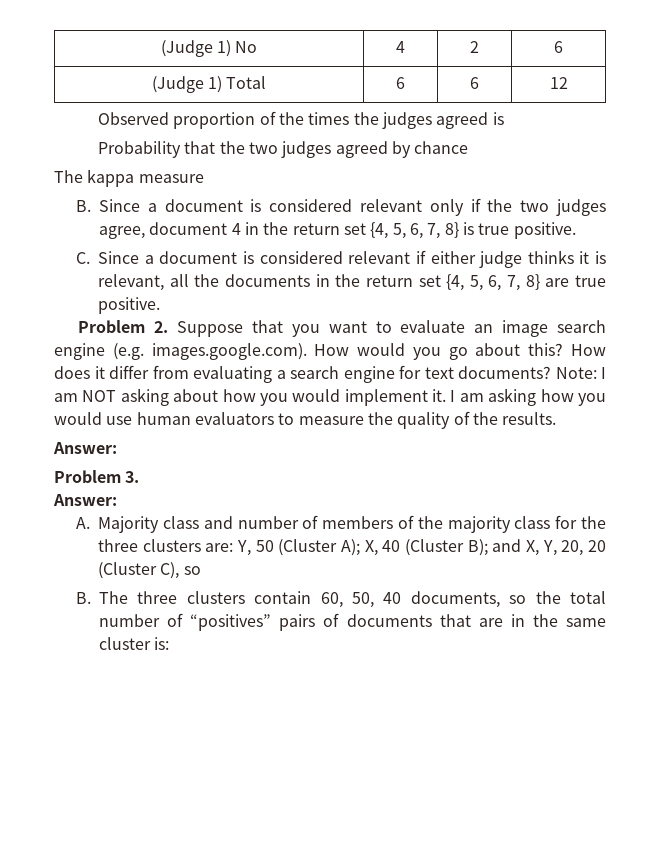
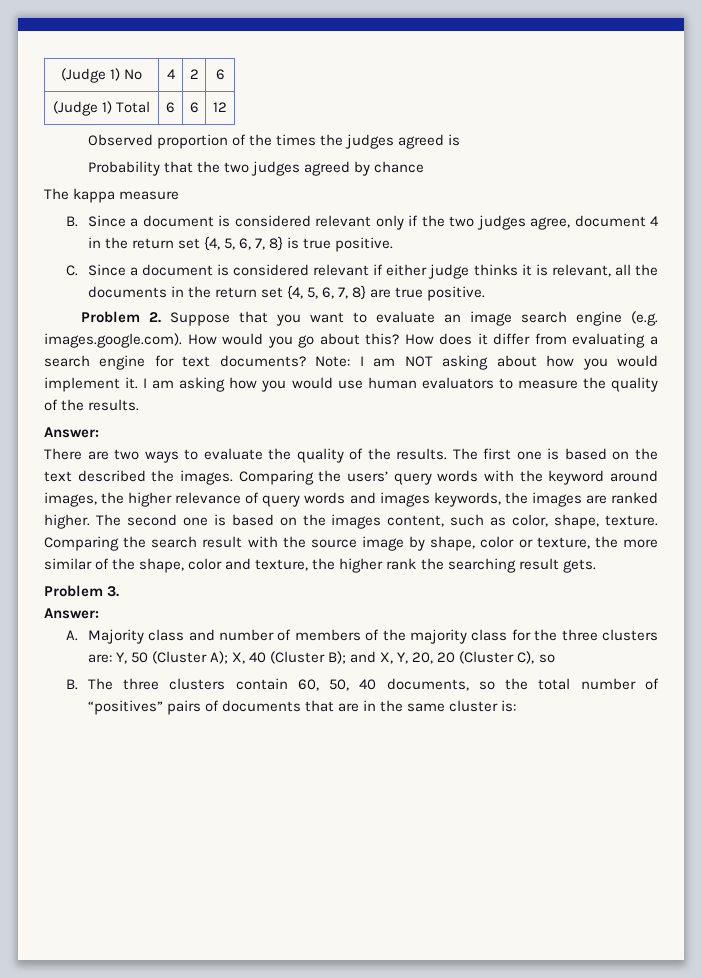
(117, 448) none -> [44,448,658,463] [44,470,659,485] [44,492,659,507] [44,514,659,529] [44,536,659,551] [44,558,596,573] // There are two ways to evaluate the quality of the results. The first one is based on the text described the images. Comparing the users’ query words with the keyword around images, the higher relevance of query words and images keywords, the images are ranked higher. The second one is based on the images content, such as color, shape, texture. Comparing the search result with the source image by shape, color or texture, the more similar of the shape, color and texture, the higher rank the searching result gets.

